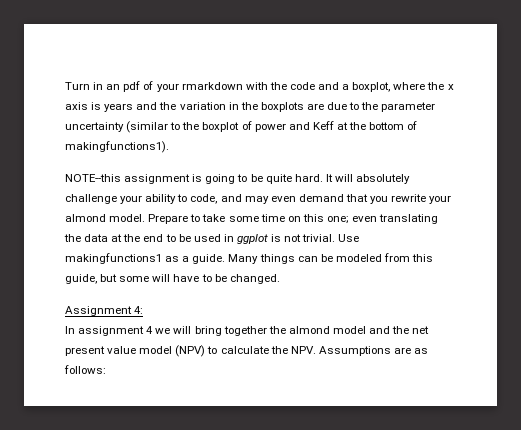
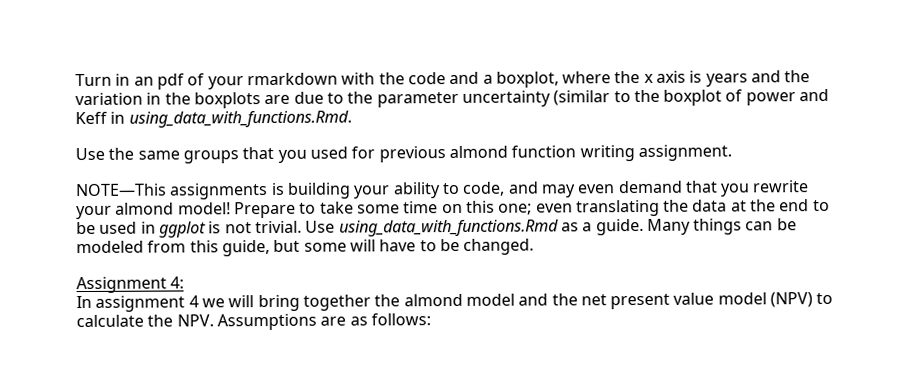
[336,121,418,130] [65,141,169,153] [65,174,411,184] [65,194,117,204] at the bottom of makingfunctions1). // NOTE--this assignment is going to be quite hard. It will absolutely challenge -> [110,110,352,128] [75,144,732,164] [75,182,351,200] in using_data_with_functions.Rmd. // Use the same groups that you used for previous almond function writing assignment. // NOTE—This assignments is building
[109,214,146,222] model. -> [177,202,231,215] model!
[65,253,162,264] makingfunctions1 -> [338,219,559,237] using_data_with_functions.Rmd

